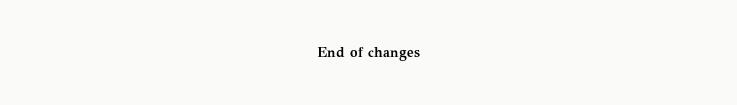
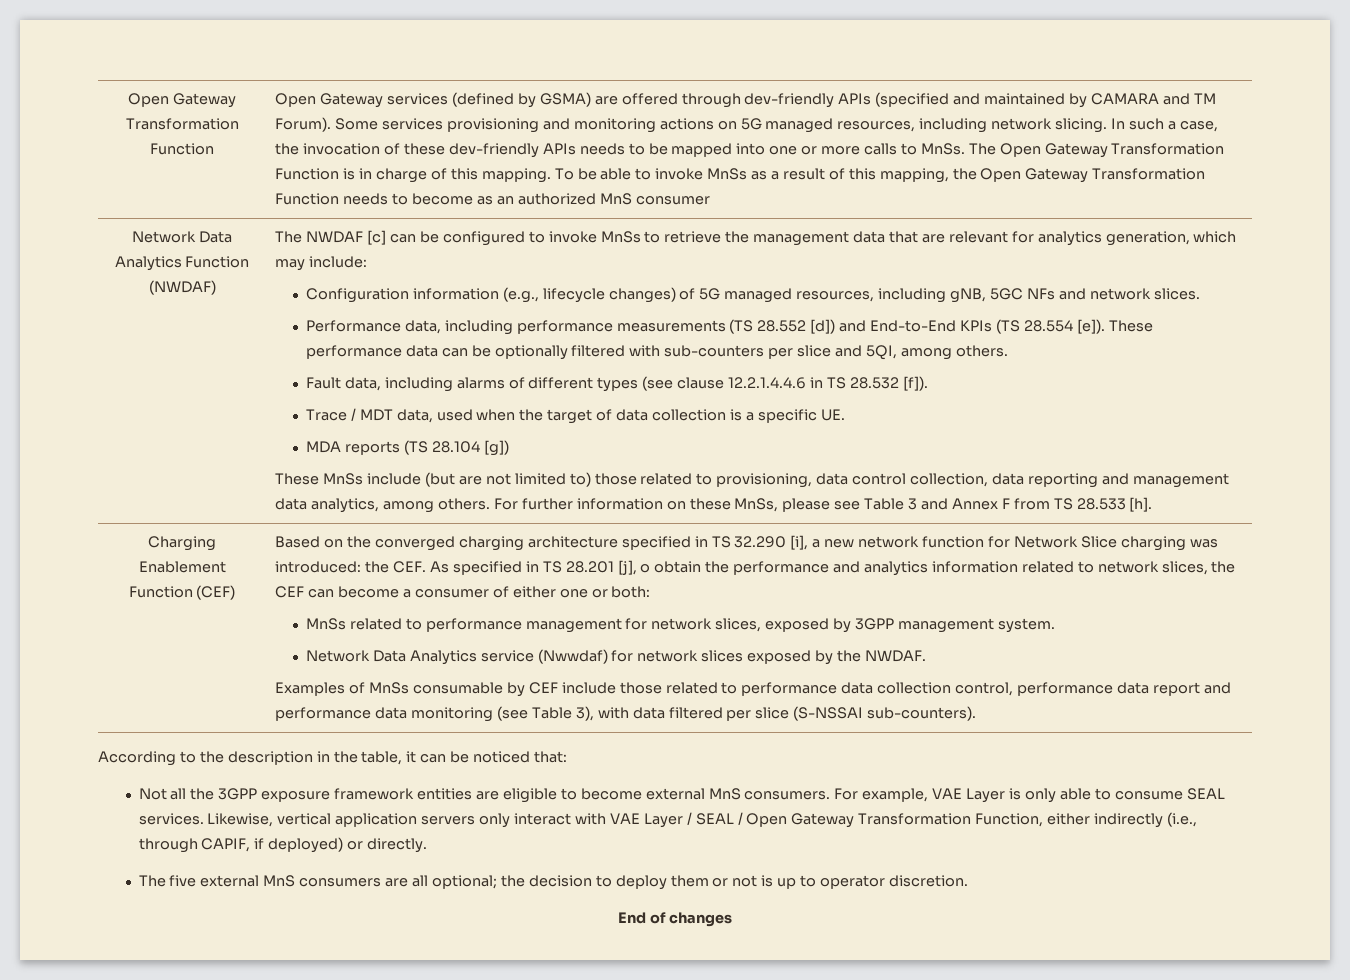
(317, 52) none -> [128,93,236,108] [125,118,239,130] [150,143,214,155] [275,92,1216,108] [275,117,1218,133] [275,143,1225,158] [275,168,1206,183] [275,193,710,205] [132,231,232,243] [114,256,250,271] [148,280,216,295] [275,230,1237,246] [275,256,368,271] [305,287,1200,303] [305,319,1153,335] [305,345,1008,360] [305,376,928,392] [305,408,845,424] [305,440,509,456] [275,472,1229,488] [275,497,1153,513] [148,536,216,551] [138,561,226,573] [128,585,236,600] [275,535,1218,551] [275,560,1236,576] [275,586,651,598] [305,618,1055,633] [305,649,926,665] [275,682,1231,697] [275,706,977,722] [98,751,568,766] [138,788,1225,803] [138,812,1197,828] [138,837,428,853] [138,875,968,890] Open Gateway Transformation Function | Open Gateway services (defined by GSMA) are offered through dev-friendly APIs (specified and maintained by CAMARA and TM Forum). Some services provisioning and monitoring actions on 5G managed resources, including network slicing. In such a case, the invocation of these dev-friendly APIs needs to be mapped into one or more calls to MnSs. The Open Gateway Transformation Function is in charge of this mapping. To be able to invoke MnSs as a result of this mapping, the Open Gateway Transformation Function needs to become as an authorized MnS consumer // Network Data Analytics Function (NWDAF) | The NWDAF [c] can be configured to invoke MnSs to retrieve the management data that are relevant for analytics generation, which may include: // Configuration information (e.g., lifecycle changes) of 5G managed resources, including gNB, 5GC NFs and network slices. // Performance data, including performance measurements (TS 28.552 [d]) and End-to-End KPIs (TS 28.554 [e]). These performance data can be optionally filtered with sub-counters per slice and 5QI, among others. // Fault data, including alarms of different types (see clause 12.2.1.4.4.6 in TS 28.532 [f]). // Trace / MDT data, used when the target of data collection is a specific UE. // MDA reports (TS 28.104 [g]) // These MnSs include (but are not limited to) those related to provisioning, data control collection, data reporting and management data analytics, among others. For further information on these MnSs, please see Table 3 and Annex F from TS 28.533 [h]. // Charging Enablement Function (CEF) | Based on the converged charging architecture specified in TS 32.290 [i], a new network function for Network Slice charging was introduced: the CEF. As specified in TS 28.201 [j], o obtain the performance and analytics information related to network slices, the CEF can become a consumer of either one or both: // MnSs related to performance management for network slices, exposed by 3GPP management system. // Network Data Analytics service (Nwwdaf) for network slices exposed by the NWDAF. // Examples of MnSs consumable by CEF include those related to performance data collection control, performance data report and performance data monitoring (see Table 3), with data filtered per slice (S-NSSAI sub-counters). // According to the description in the table, it can be noticed that: // Not all the 3GPP exposure framework entities are eligible to become external MnS consumers. For example, VAE Layer is only able to consume SEAL services. Likewise, vertical application servers only interact with VAE Layer / SEAL / Open Gateway Transformation Function, either indirectly (i.e., through CAPIF, if deployed) or directly. // The five external MnS consumers are all optional; the decision to deploy them or not is up to operator discretion. //

